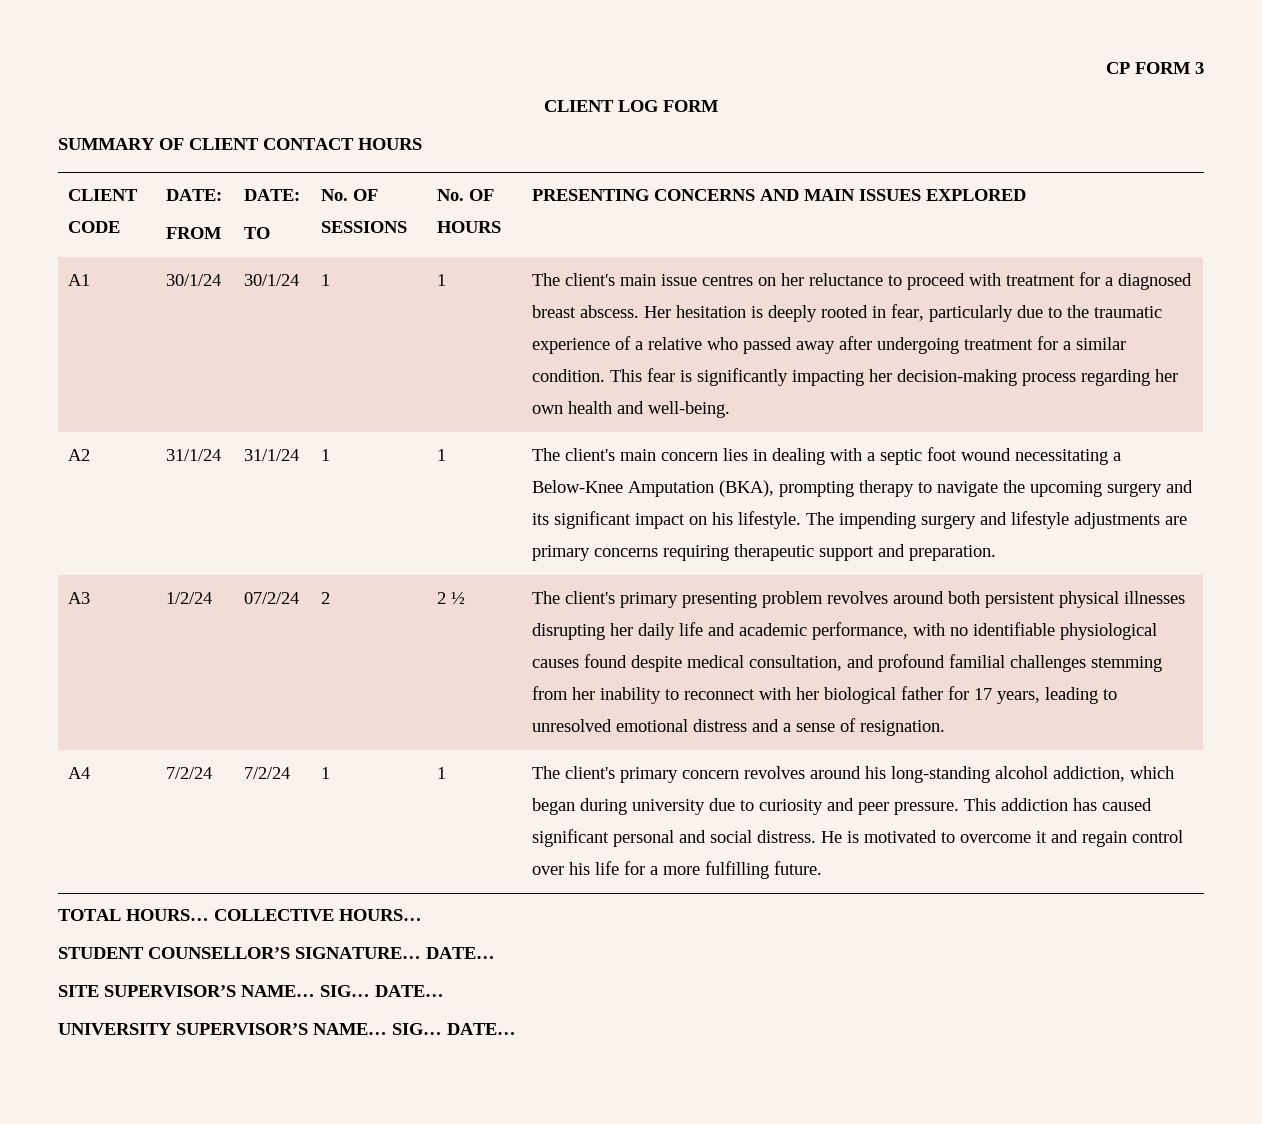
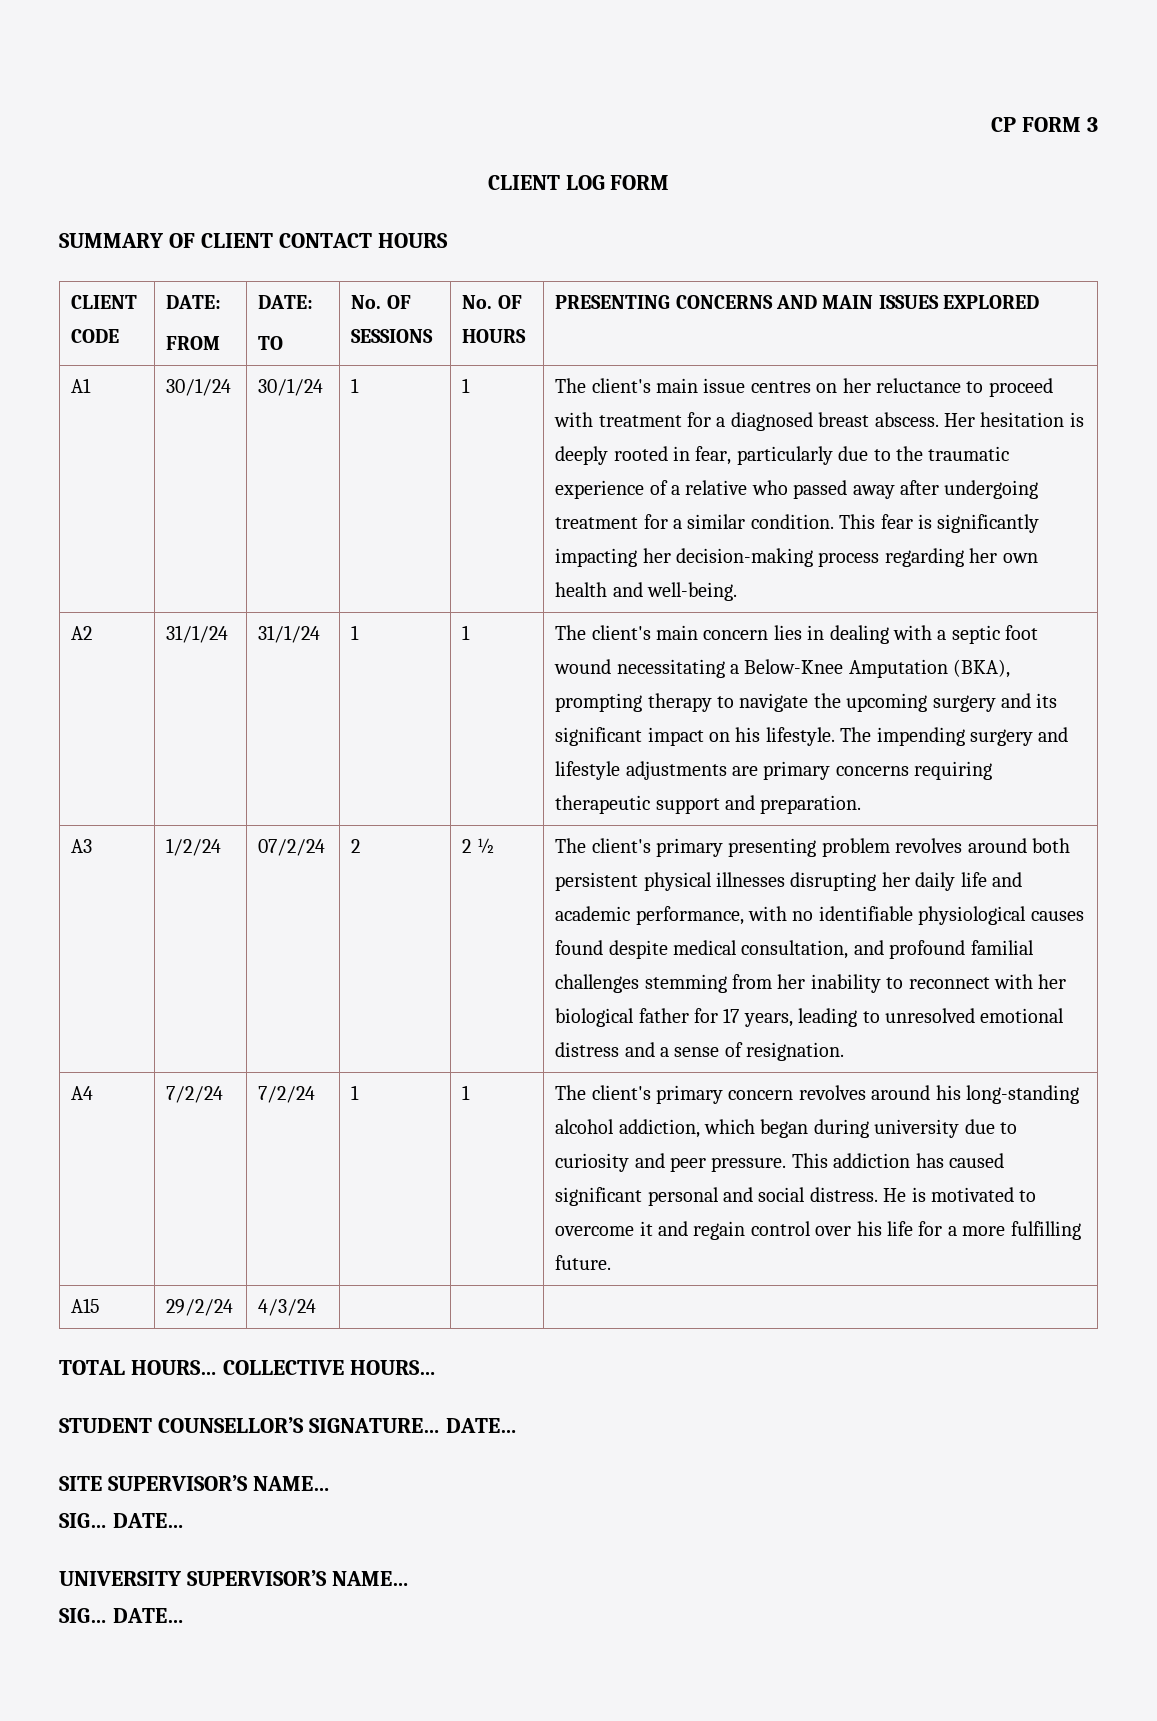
(823, 868) none -> [71,1298,101,1313] [166,1299,234,1316] [258,1299,317,1316] // A15 | 29/2/24 | 4/3/24 | | |
(315, 991) none -> (330, 1483) //
(387, 1029) none -> (409, 1578) //

